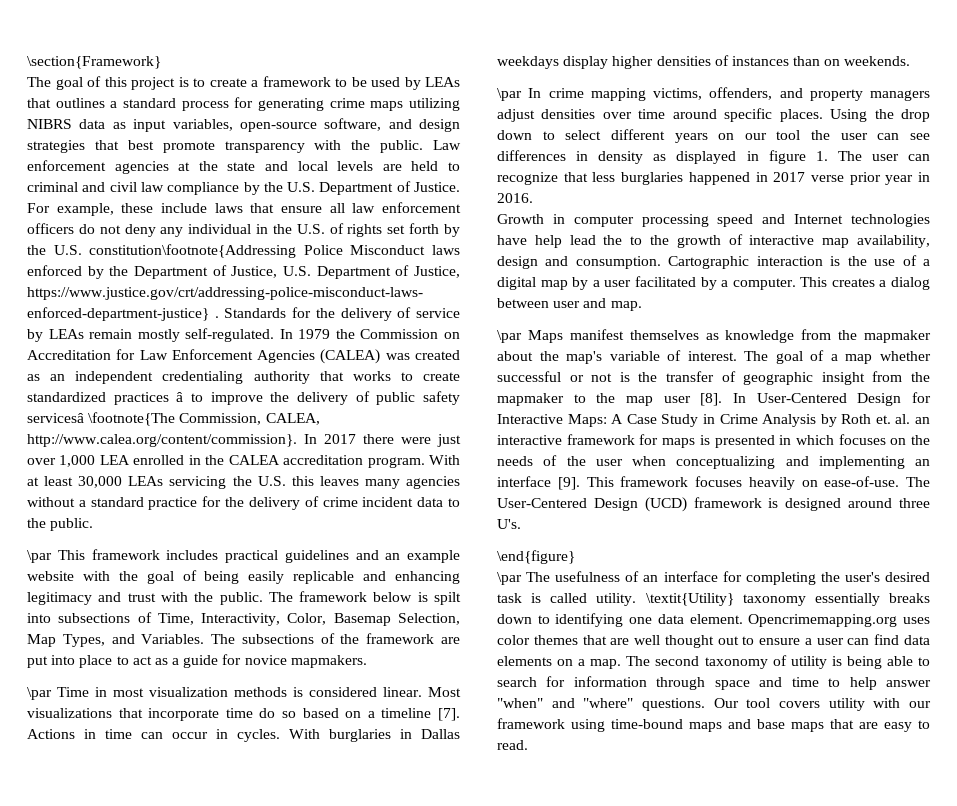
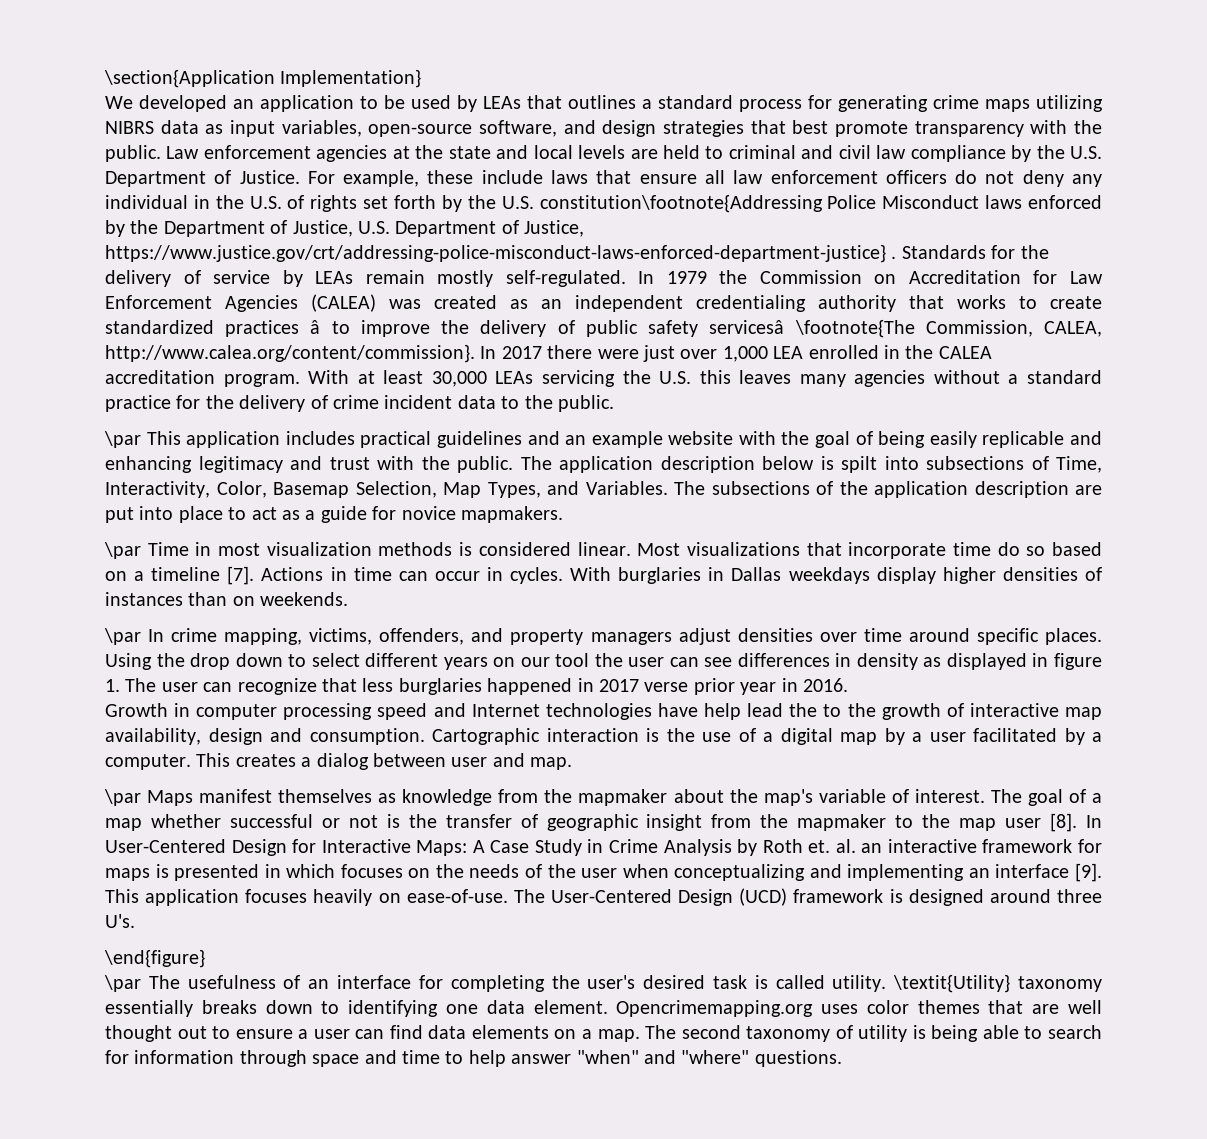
[27,56,161,69] [27,76,331,90] \section{Framework} // The goal of this project is to create a framework -> [104,69,422,88] [105,95,354,112] \section{Application Implementation} // We developed an application
[91,549,160,560] framework -> [186,431,281,448] application
[299,591,368,602] framework -> [559,456,755,473] application description
[366,633,435,644] framework -> [874,481,1069,498] application description
[590,88,646,101] mapping -> [224,628,303,645] mapping,
[620,476,689,487] framework -> [145,889,240,906] application
[713,698,931,711] [497,718,930,732] [497,740,528,750] Our tool covers utility with our framework using time-bound maps and base maps that are easy to read. -> (842, 1058) none

